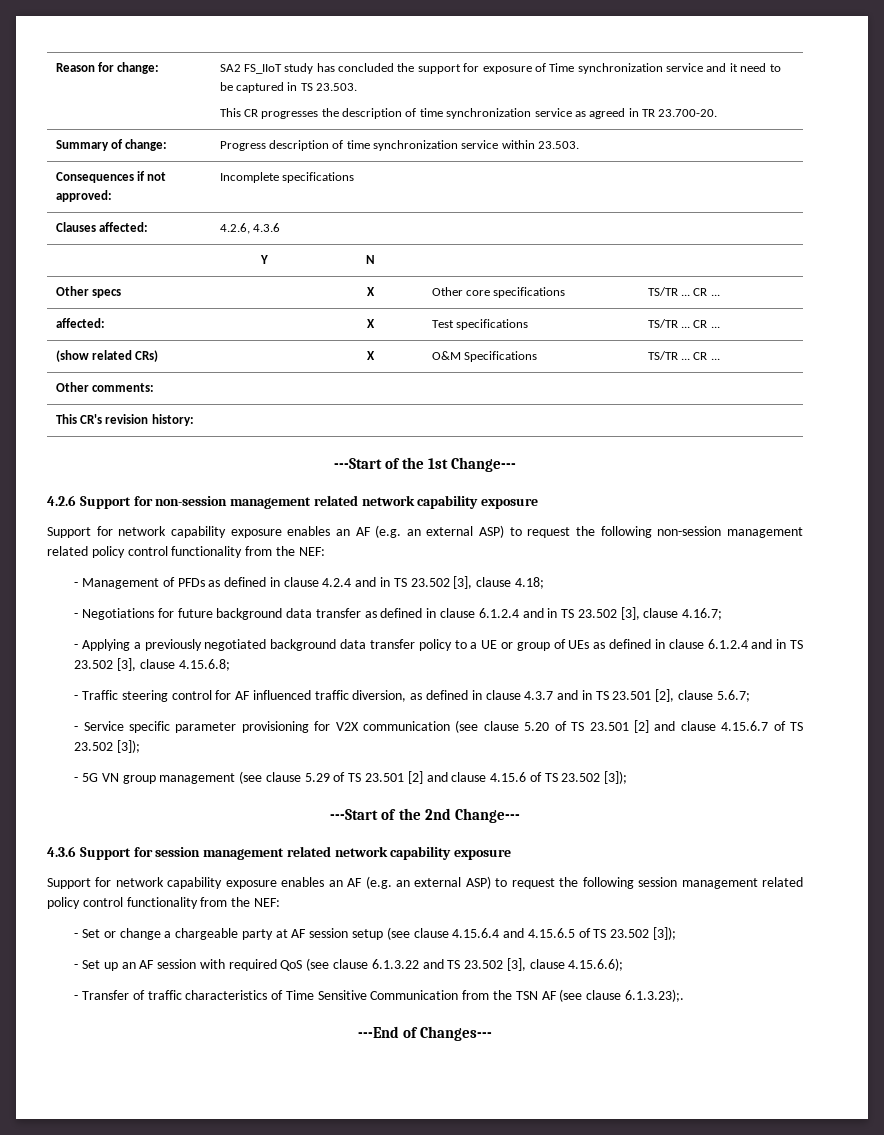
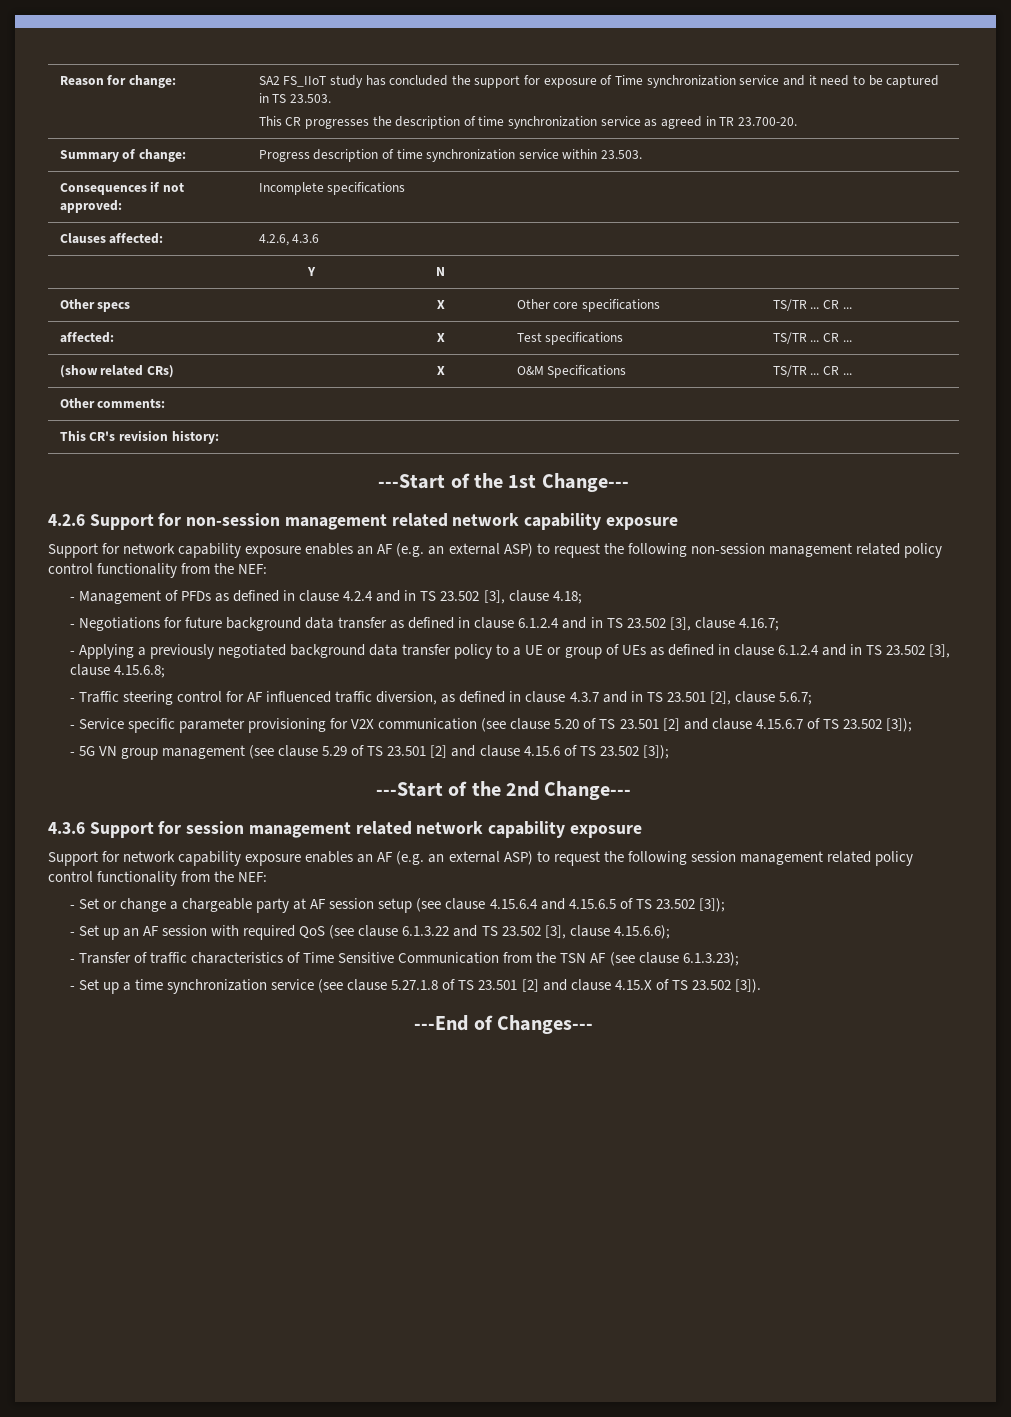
[624,989,684,1002] 6.1.3.23);. -> [682,952,739,966] [69,979,761,994] 6.1.3.23); // - Set up a time synchronization service (see clause 5.27.1.8 of TS 23.501 [2] and clause 4.15.X of TS 23.502 [3]).

